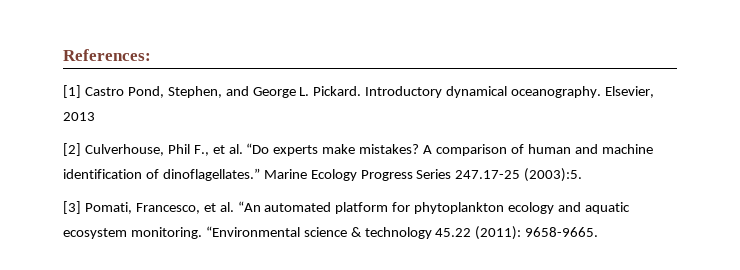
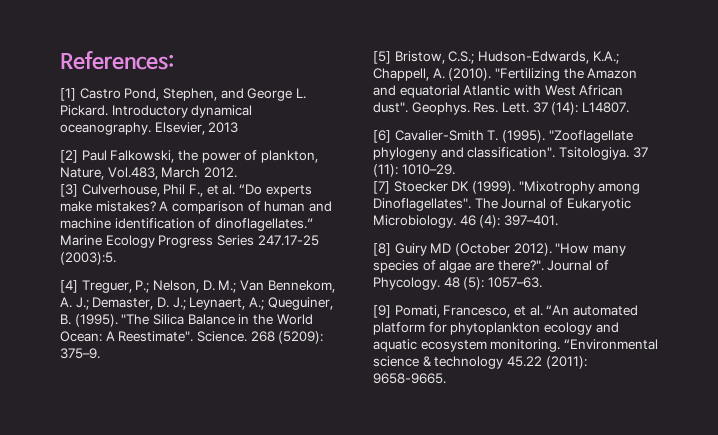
(81, 149) none -> [81,150,318,163] [60,167,237,180] [60,184,78,197] Paul Falkowski, the power of plankton, Nature, Vol.483, March 2012. // [3]
[63,201,81,214] [3] -> [60,280,335,293] [60,297,333,310] [60,314,313,327] [60,331,324,344] [60,348,100,359] [373,51,619,64] [373,68,638,81] [373,85,624,98] [373,102,629,115] [373,130,633,143] [373,147,648,160] [373,164,455,177] [373,181,641,194] [373,198,631,211] [373,215,558,228] [373,243,626,256] [373,260,609,273] [373,277,542,290] [373,305,391,318] [4] Treguer, P.; Nelson, D. M.; Van Bennekom, A. J.; Demaster, D. J.; Leynaert, A.; Queguiner, B. (1995). "The Silica Balance in the World Ocean: A Reestimate". Science. 268 (5209): 375–9. // [5] Bristow, C.S.; Hudson-Edwards, K.A.; Chappell, A. (2010). "Fertilizing the Amazon and equatorial Atlantic with West African dust". Geophys. Res. Lett. 37 (14): L14807. // [6] Cavalier-Smith T. (1995). "Zooflagellate phylogeny and classification". Tsitologiya. 37 (11): 1010–29. // [7] Stoecker DK (1999). "Mixotrophy among Dinoflagellates". The Journal of Eukaryotic Microbiology. 46 (4): 397–401. // [8] Guiry MD (October 2012). "How many species of algae are there?". Journal of Phycology. 48 (5): 1057–63. // [9]

